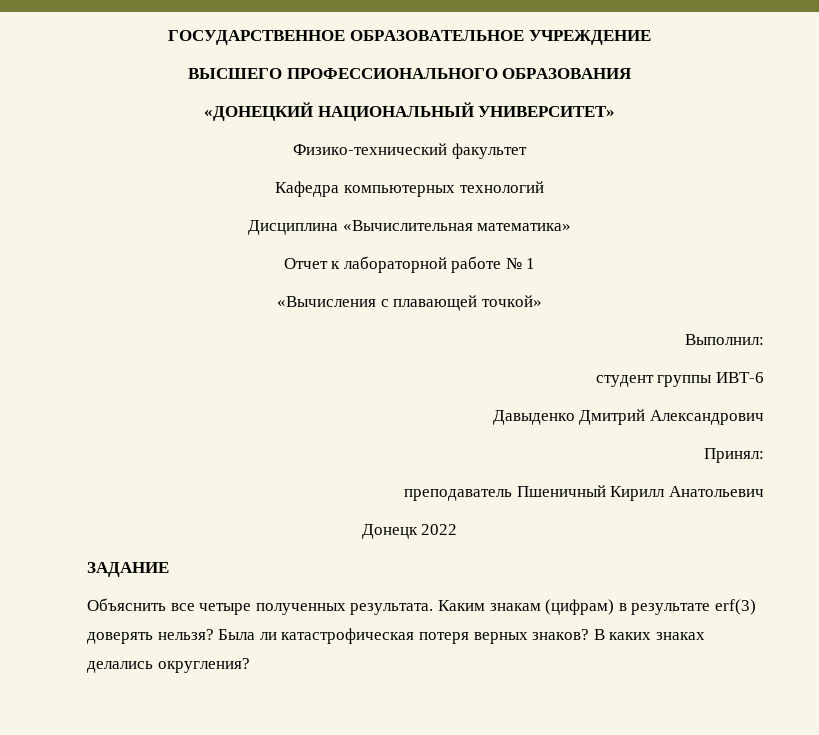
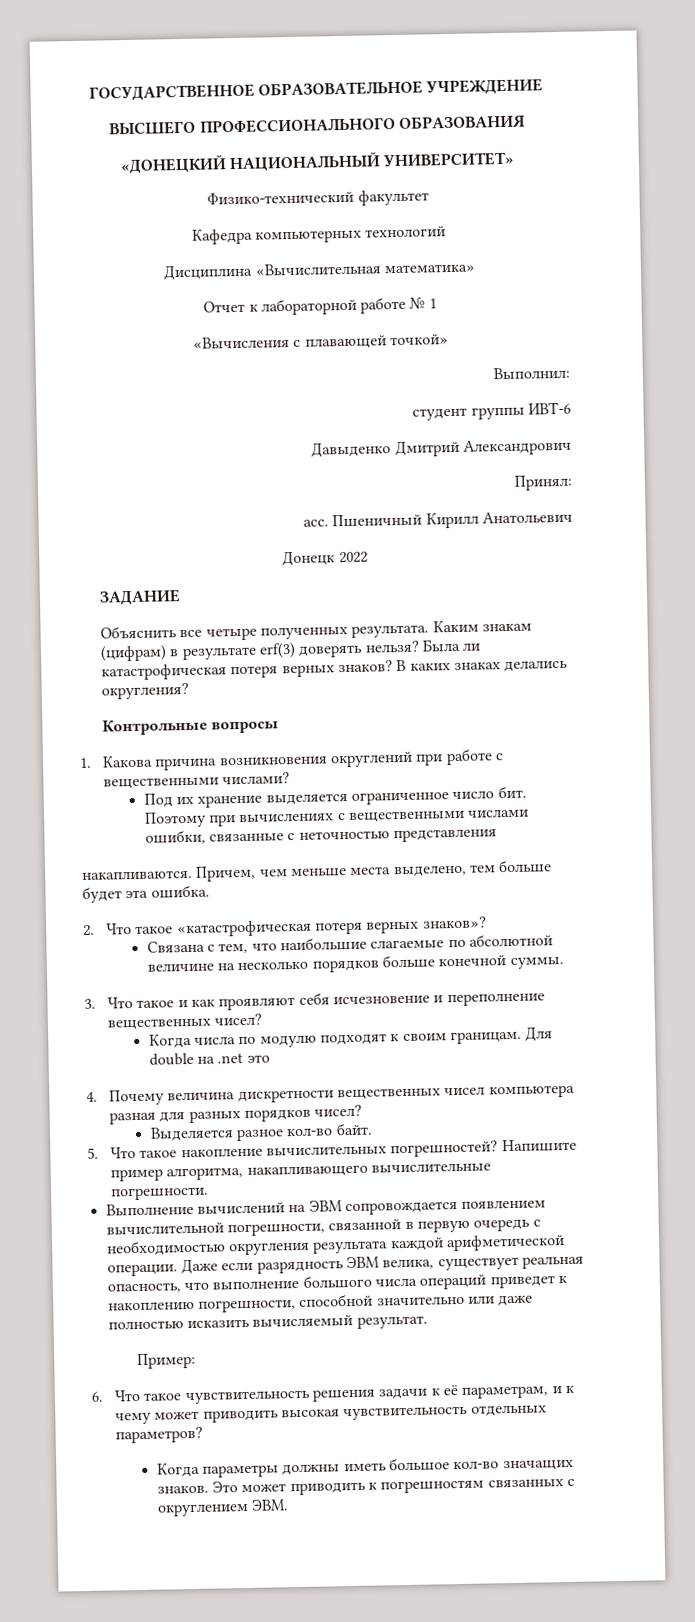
[404,489,513,501] преподаватель -> [303,519,330,527] асс.
(250, 665) none -> [102,718,280,736] [79,748,504,771] [103,772,291,790] [143,785,527,808] [143,808,530,828] [144,828,497,845] [82,859,553,882] [82,884,210,903] [83,916,487,938] [146,933,553,954] [146,954,564,973] [84,992,545,1011] [107,1013,263,1031] [148,1026,554,1049] [148,1052,270,1066] [86,1084,575,1106] [109,1104,363,1125] [149,1122,373,1142] [87,1138,577,1159] [110,1162,492,1182] [111,1186,210,1201] [105,1199,547,1216] [105,1218,541,1237] [105,1234,565,1257] [106,1255,584,1277] [106,1274,567,1294] [107,1293,534,1313] [107,1314,428,1330] [137,1352,197,1370] [91,1385,574,1405] [115,1404,547,1425] [115,1426,204,1444] [156,1457,574,1478] [156,1478,575,1496] [156,1499,290,1517] // Контрольные вопросы // 1. Какова причина возникновения округлений при работе с вещественными числами? // Под их хранение выделяется ограниченное число бит. Поэтому при вычислениях с вещественными числами ошибки, связанные с неточностью представления // накапливаются. Причем, чем меньше места выделено, тем больше будет эта ошибка. // 2. Что такое «катастрофическая потеря верных знаков»? // Связана с тем, что наибольшие слагаемые по абсолютной величине на несколько порядков больше конечной суммы. // 3. Что такое и как проявляют себя исчезновение и переполнение вещественных чисел? // Когда числа по модулю подходят к своим границам. Для double на .net это // 4. Почему величина дискретности вещественных чисел компьютера разная для разных порядков чисел? // Выделяется разное кол-во байт. // 5. Что такое накопление вычислительных погрешностей? Напишите пример алгоритма, накапливающего вычислительные погрешности. // Выполнение вычислений на ЭВМ сопровождается появлением вычислительной погрешности, связанной в первую очередь с необходимостью округления результата каждой арифметической операции. Даже если разрядность ЭВМ велика, существует реальная опасность, что выполнение большого числа операций приведет к накоплению погрешности, способной значительно или даже полностью исказить вычисляемый результат. // Пример: // 6. Что такое чувствительность решения задачи к её параметрам, и к чему может приводить высокая чувствительность отдельных параметров? // Когда параметры должны иметь большое кол-во значащих знаков. Это может приводить к погрешностям связанных с округлением ЭВМ.

